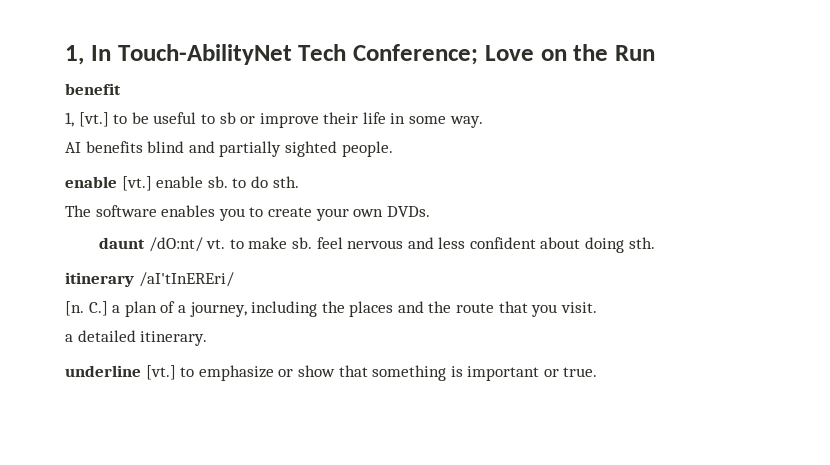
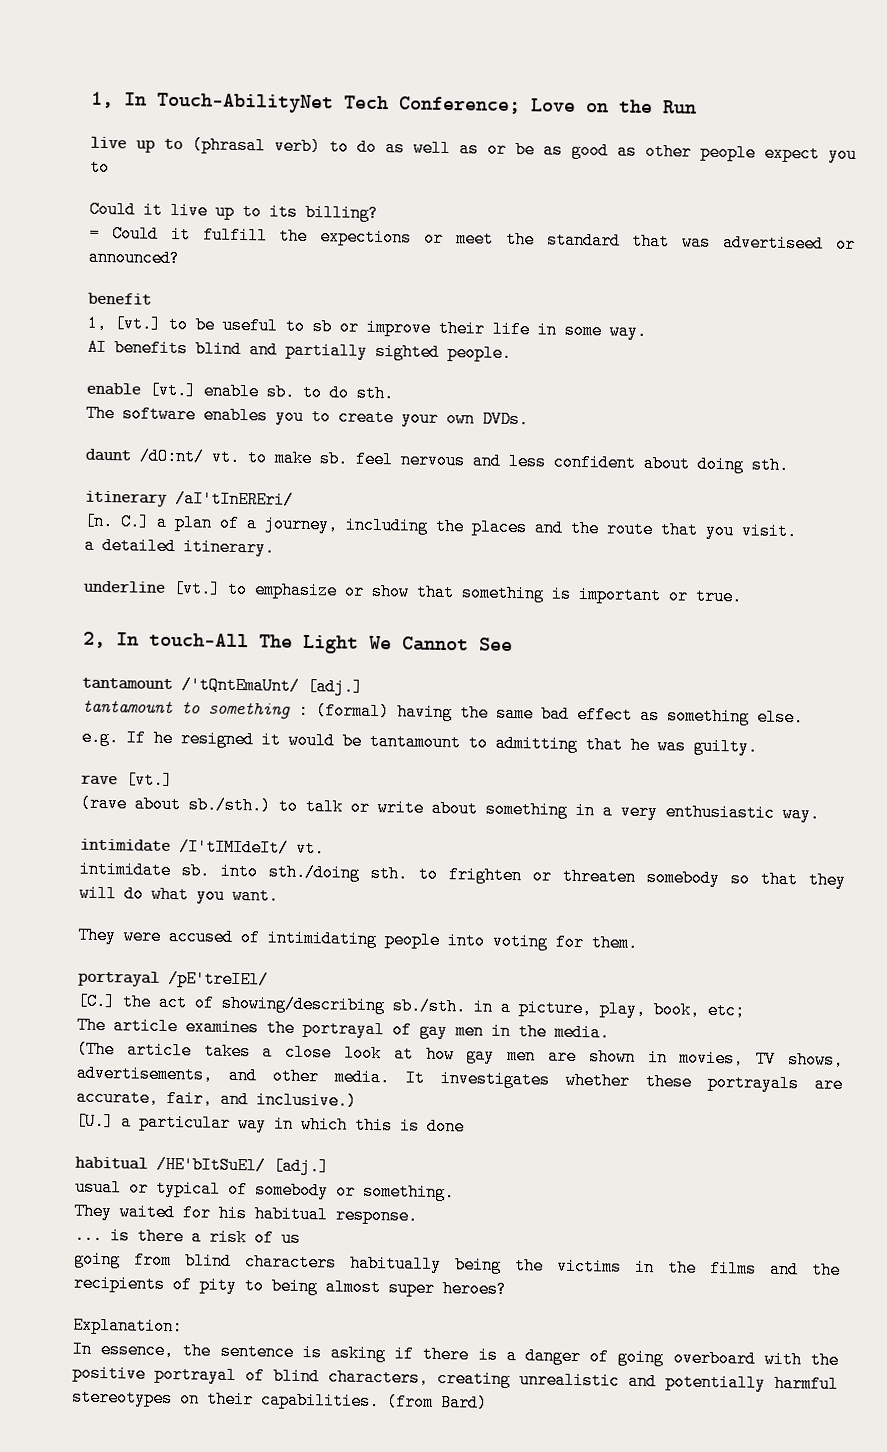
(655, 53) none -> [90,136,857,163] [90,158,110,177] [89,200,379,222] [89,224,856,253] [88,248,180,268] // live up to (phrasal verb) to do as well as or be as good as other people expect you to // Could it live up to its billing? // = Could it fulfill the expections or meet the standard that was advertiseed or announced?
(598, 372) none -> [83,631,513,654] [82,676,363,696] [82,699,804,727] [81,728,758,756] [81,771,173,790] [80,794,820,823] [80,838,325,858] [79,860,846,889] [79,884,279,905] [78,926,638,952] [78,969,269,989] [77,992,745,1020] [77,1016,610,1042] [77,1040,844,1069] [76,1064,843,1093] [76,1088,357,1110] [76,1112,465,1136] [75,1155,329,1176] [75,1178,455,1202] [74,1202,418,1225] [74,1226,301,1247] [74,1250,841,1279] [73,1274,507,1298] [73,1316,183,1336] [72,1340,840,1369] [72,1364,839,1393] [71,1388,488,1412] // 2, In touch-All The Light We Cannot See // tantamount /'tQntEmaUnt/ [adj.] // tantamount to something : (formal) having the same bad effect as something else. // e.g. If he resigned it would be tantamount to admitting that he was guilty. // rave [vt.] // (rave about sb./sth.) to talk or write about something in a very enthusiastic way. // intimidate /I'tIMIdeIt/ vt. // intimidate sb. into sth./doing sth. to frighten or threaten somebody so that they will do what you want. // They were accused of intimidating people into voting for them. // portrayal /pE'treIEl/ // [C.] the act of showing/describing sb./sth. in a picture, play, book, etc; // The article examines the portrayal of gay men in the media. // (The article takes a close look at how gay men are shown in movies, TV shows, advertisements, and other media. It investigates whether these portrayals are accurate, fair, and inclusive.) // [U.] a particular way in which this is done // habitual /HE'bItSuEl/ [adj.] // usual or typical of somebody or something. // They waited for his habitual response. // ... is there a risk of us // going from blind characters habitually being the victims in the films and the recipients of pity to being almost super heroes? // Explanation: // In essence, the sentence is asking if there is a danger of going overboard with the positive portrayal of blind characters, creating unrealistic and potentially harmful stereotypes on their capabilities. (from Bard)

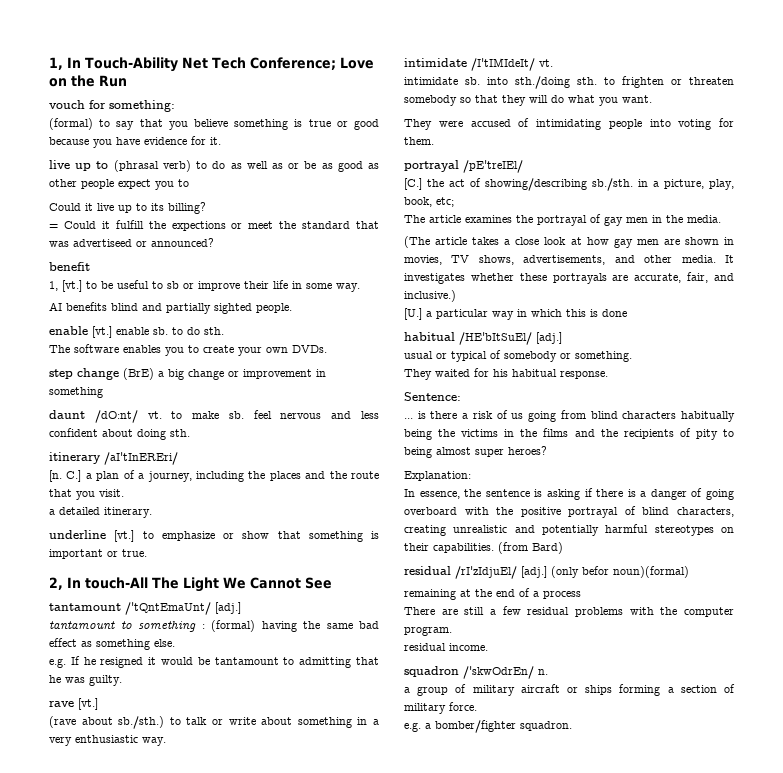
[156,92,334,114] Touch-AbilityNet -> [85,57,208,72] Touch-Ability Net
(697, 107) none -> [49,100,175,112] [49,118,379,130] [49,136,221,148] // vouch for something: // (formal) to say that you believe something is true or good because you have evidence for it.
(529, 419) none -> [49,368,326,380] [49,387,103,398] // step change (BrE) a big change or improvement in something
(418, 1215) none -> [404,392,461,401] // Sentence:
(301, 1238) // -> (524, 416) none
(488, 1403) none -> [404,566,689,579] [404,588,581,600] [404,606,734,617] [404,626,452,636] [404,643,488,651] [404,666,548,679] [404,684,735,696] [404,702,477,714] [404,720,572,733] // residual /rI'zIdjuEl/ [adj.] (only befor noun)(formal) // remaining at the end of a process // There are still a few residual problems with the computer program. // residual income. // squadron /'skwOdrEn/ n. // a group of military aircraft or ships forming a section of military force. // e.g. a bomber/fighter squadron.

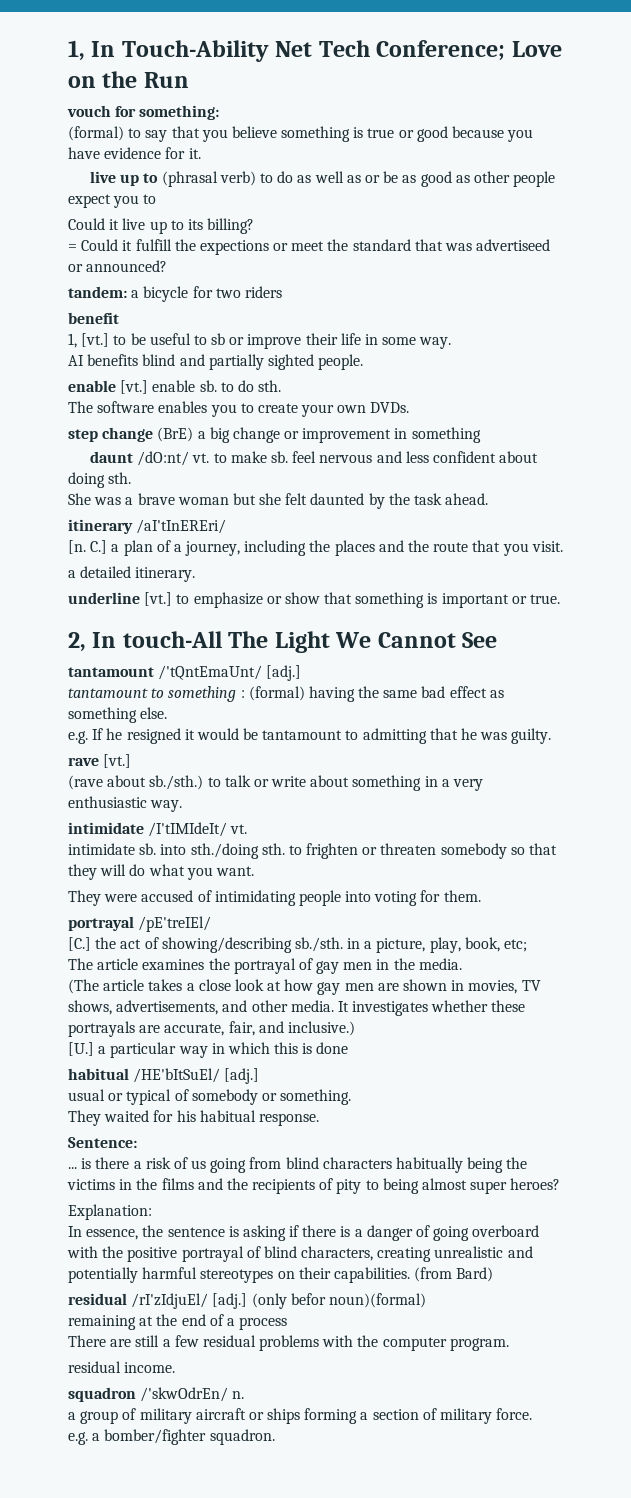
(214, 242) none -> [68,286,282,302] // tandem: a bicycle for two riders
(190, 433) none -> [68,493,489,509] // She was a brave woman but she felt daunted by the task ahead.

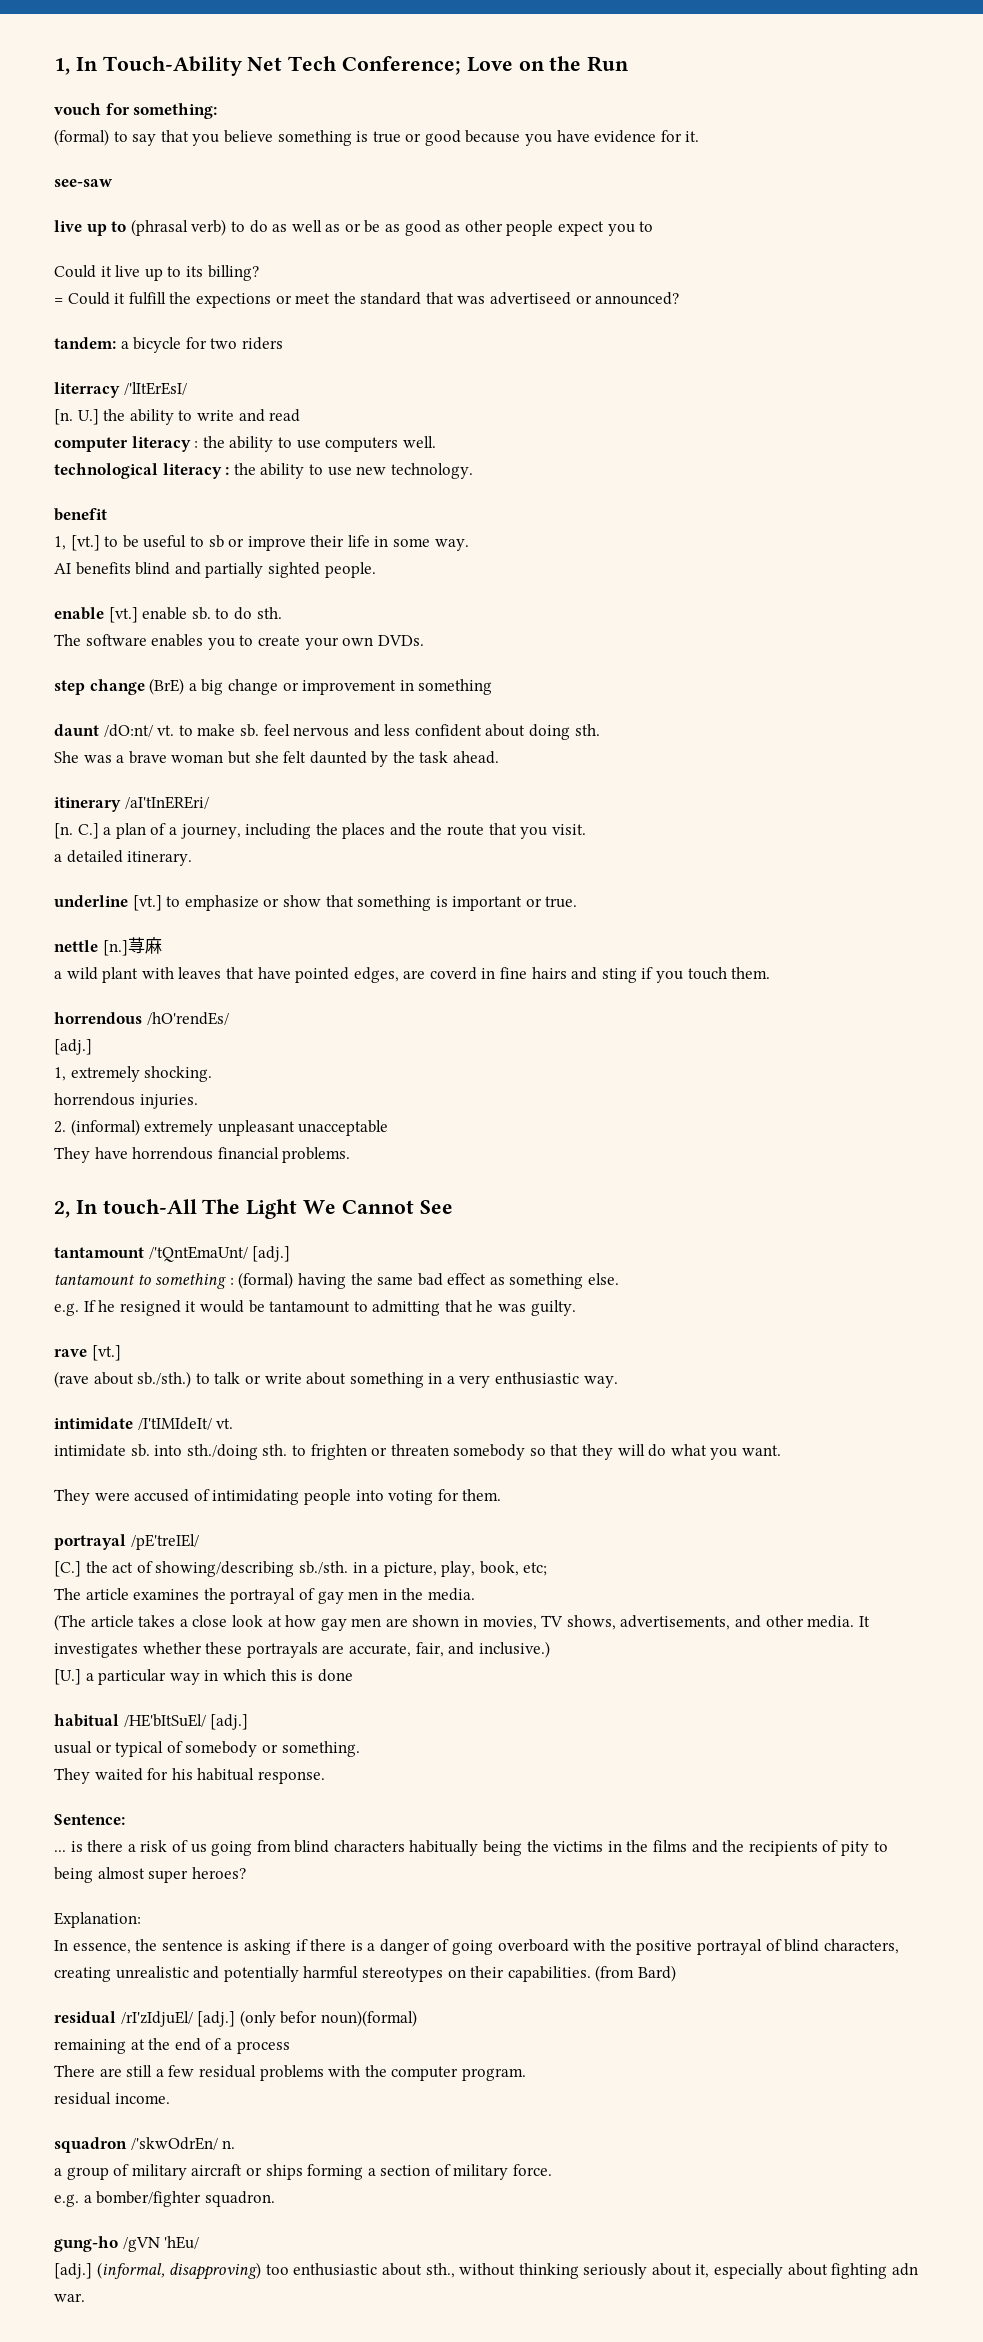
(201, 153) none -> [54,179,113,187] // see-saw
(282, 292) none -> [54,382,187,398] [54,409,301,425] [54,436,436,452] [54,463,473,479] // literracy /'lItErEsI/ // [n. U.] the ability to write and read // computer literacy : the ability to use computers well. // technological literacy : the ability to use new technology.
(561, 599) none -> [54,937,162,956] [54,967,771,983] [54,1012,229,1025] [54,1039,92,1055] [54,1066,213,1082] [54,1093,198,1109] [54,1119,389,1136] [54,1147,351,1163] // nettle [n.]荨麻 // a wild plant with leaves that have pointed edges, are coverd in fine hairs and sting if you touch them. // horrendous /hO'rendEs/ // [adj.] // 1, extremely shocking. // horrendous injuries. // 2. (informal) extremely unpleasant unacceptable // They have horrendous financial problems.
(275, 1437) none -> [54,2236,200,2252] [54,2262,918,2280] [54,2293,85,2302] // gung-ho /gVN 'hEu/ // [adj.] (informal, disapproving) too enthusiastic about sth., without thinking seriously about it, especially about fighting adn war.

